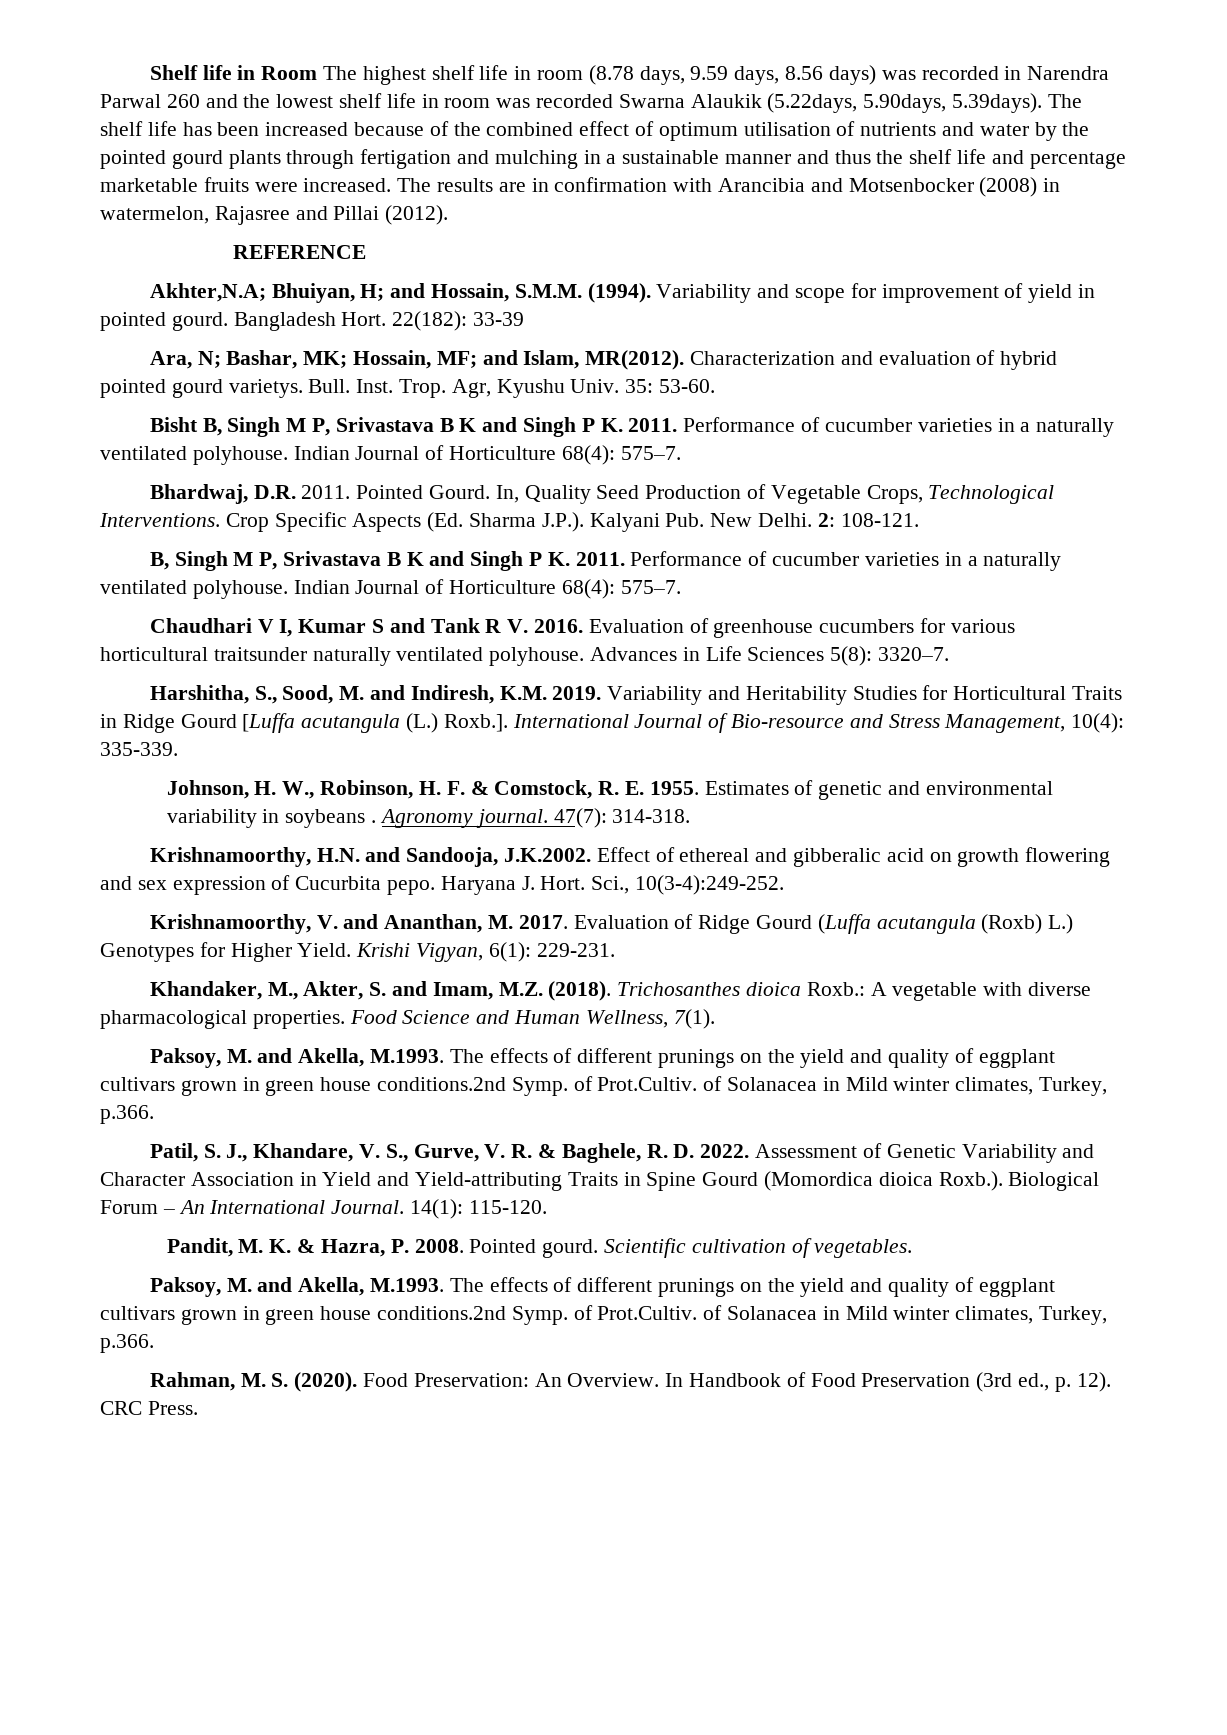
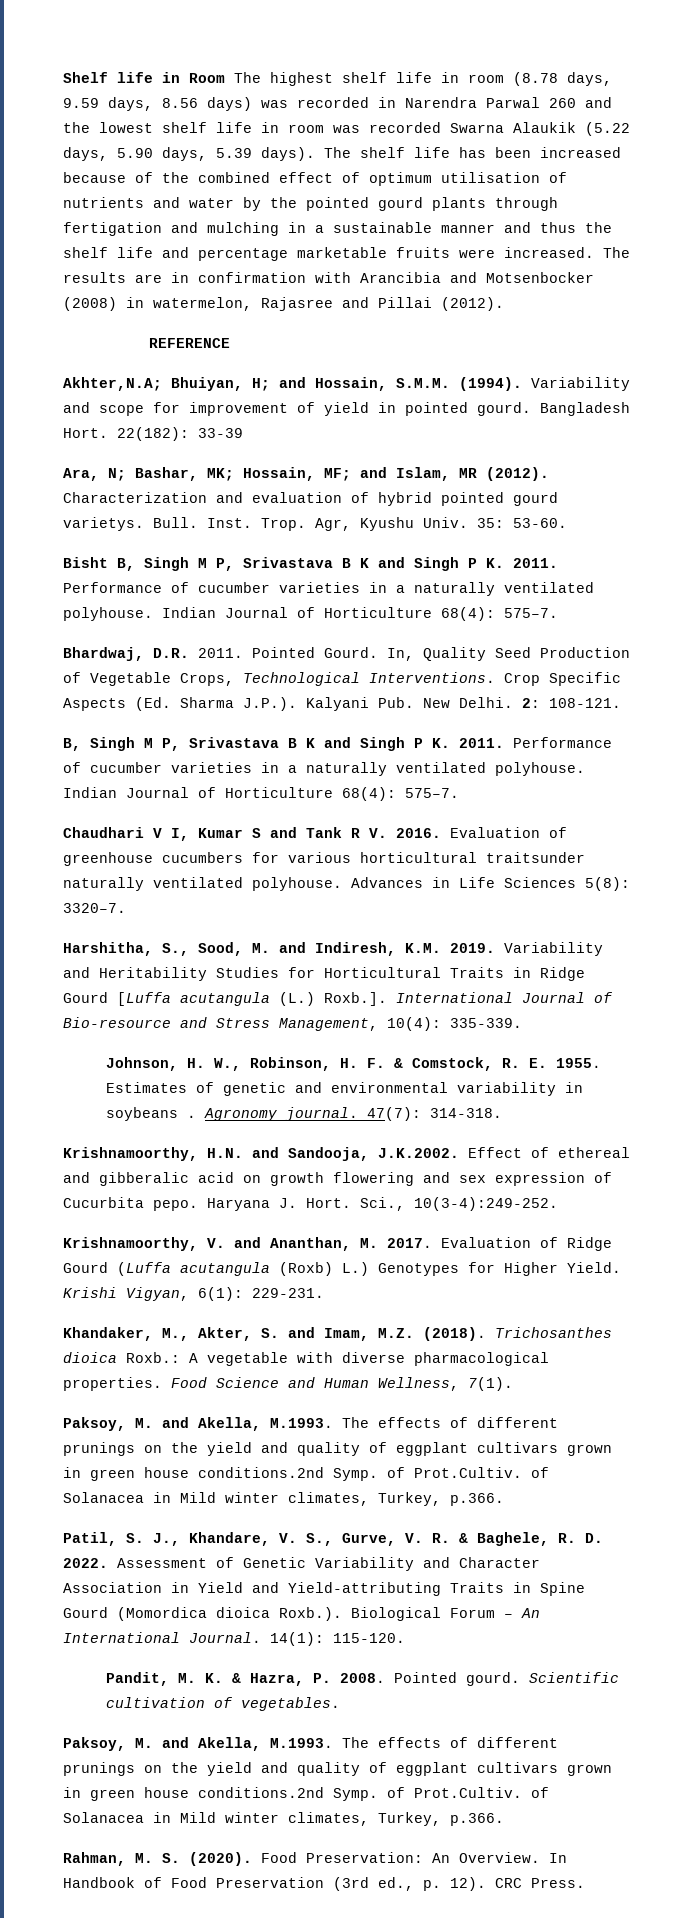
[767,93,1043,113] (5.22days, 5.90days, 5.39days). -> [585,122,630,136] [63,147,315,161] (5.22 days, 5.90 days, 5.39 days).
[585,350,685,370] MR(2012). -> [459,467,549,481] MR (2012).

